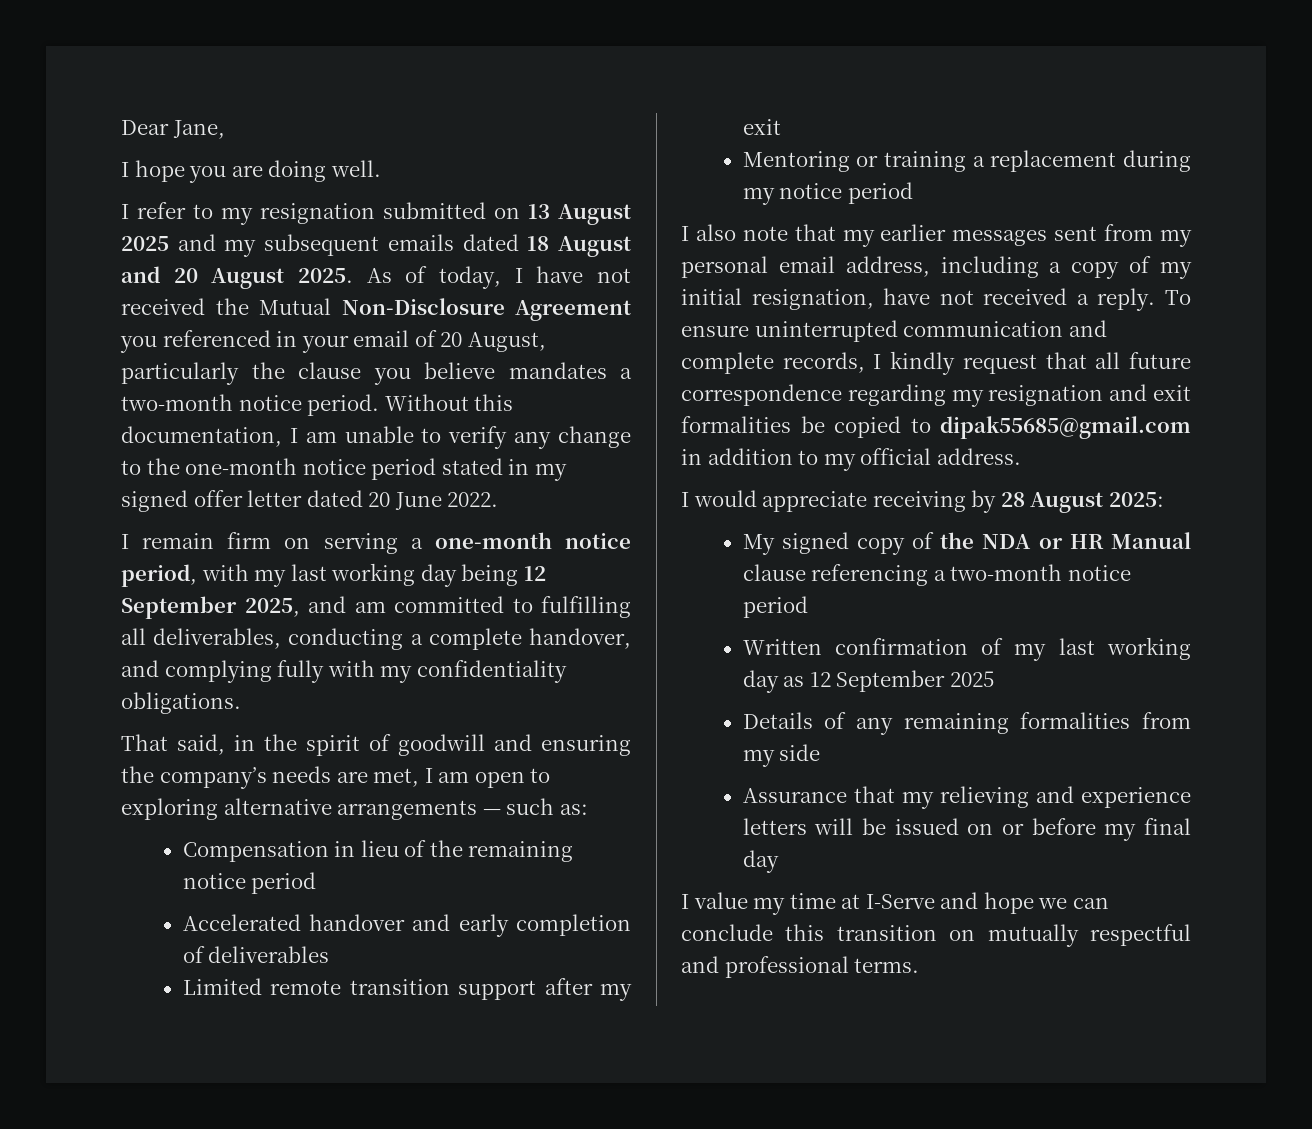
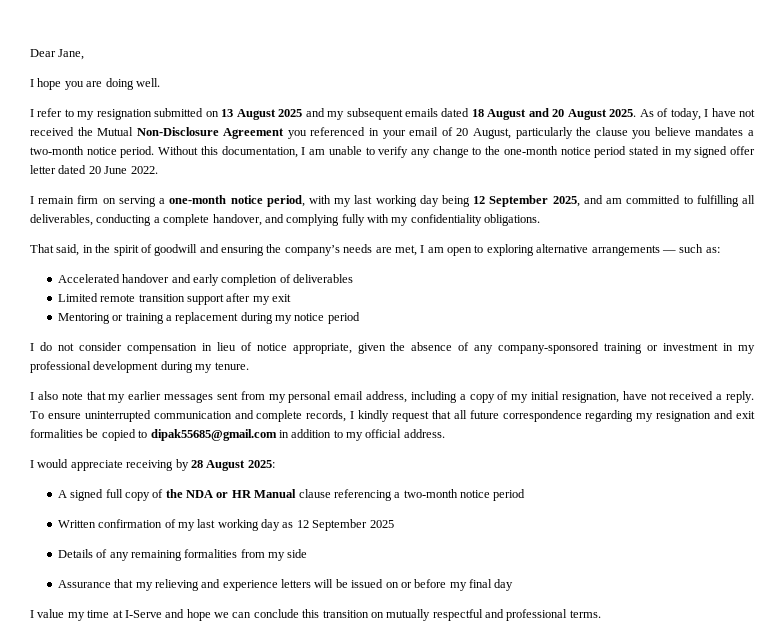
[182,840,574,862] [182,872,317,894] // Compensation in lieu of the remaining notice period -> (720, 250) none
(913, 193) none -> [30,342,756,354] [30,361,249,373] // I do not consider compensation in lieu of notice appropriate, given the absence of any company-sponsored training or investment in my professional development during my tenure.
[742,532,849,555] My signed -> [57,489,123,501] A signed full

